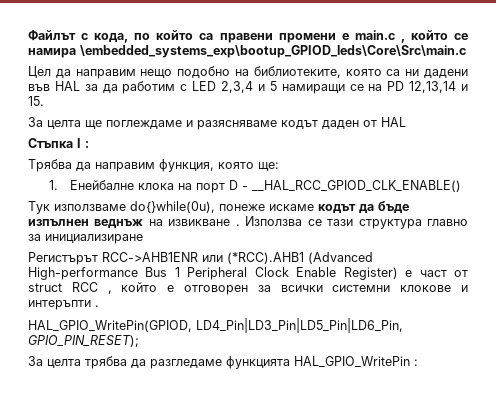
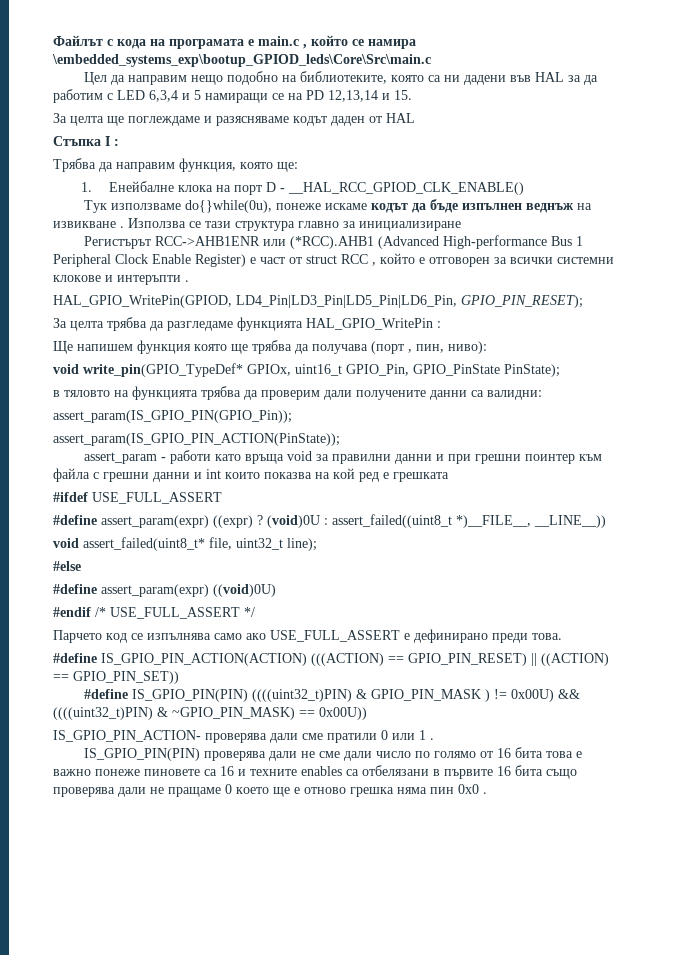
[94,30,336,43] кода, по който са правени промени -> [117,39,244,49] кода на програмата
[221,81,254,93] 2,3,4 -> [149,90,178,102] 6,3,4
(418, 362) none -> [53,340,487,354] [53,363,560,377] [53,386,542,400] [53,410,292,423] [53,433,340,446] [84,450,603,464] [53,468,449,482] [53,492,222,504] [53,514,606,528] [53,537,317,551] [53,561,81,571] [53,584,276,597] [53,607,255,619] [53,629,562,643] [53,653,609,666] [53,671,179,684] [84,689,581,702] [53,707,367,720] [53,730,434,743] [84,747,583,761] [53,765,577,779] [53,784,487,797] // Ще напишем функция която ще трябва да получава (порт , пин, ниво): // void write_pin(GPIO_TypeDef* GPIOx, uint16_t GPIO_Pin, GPIO_PinState PinState); // в тяловто на функцията трябва да проверим дали получените данни са валидни: // assert_param(IS_GPIO_PIN(GPIO_Pin)); // assert_param(IS_GPIO_PIN_ACTION(PinState)); // assert_param - работи като връща void за правилни данни и при грешни поинтер към файла с грешни данни и int които показва на кой ред е грешката // #ifdef USE_FULL_ASSERT // #define assert_param(expr) ((expr) ? (void)0U : assert_failed((uint8_t *)__FILE__, __LINE__)) // void assert_failed(uint8_t* file, uint32_t line); // #else // #define assert_param(expr) ((void)0U) // #endif /* USE_FULL_ASSERT */ // Парчето код се изпълнява само ако USE_FULL_ASSERT е дефинирано преди това. // #define IS_GPIO_PIN_ACTION(ACTION) (((ACTION) == GPIO_PIN_RESET) || ((ACTION) == GPIO_PIN_SET)) // #define IS_GPIO_PIN(PIN) ((((uint32_t)PIN) & GPIO_PIN_MASK ) != 0x00U) && ((((uint32_t)PIN) & ~GPIO_PIN_MASK) == 0x00U)) // IS_GPIO_PIN_ACTION- проверява дали сме пратили 0 или 1 . // IS_GPIO_PIN(PIN) проверява дали не сме дали число по голямо от 16 бита това е важно понеже пиновете са 16 и техните enables са отбелязани в първите 16 бита също проверява дали не пращаме 0 което ще е отново грешка няма пин 0x0 .

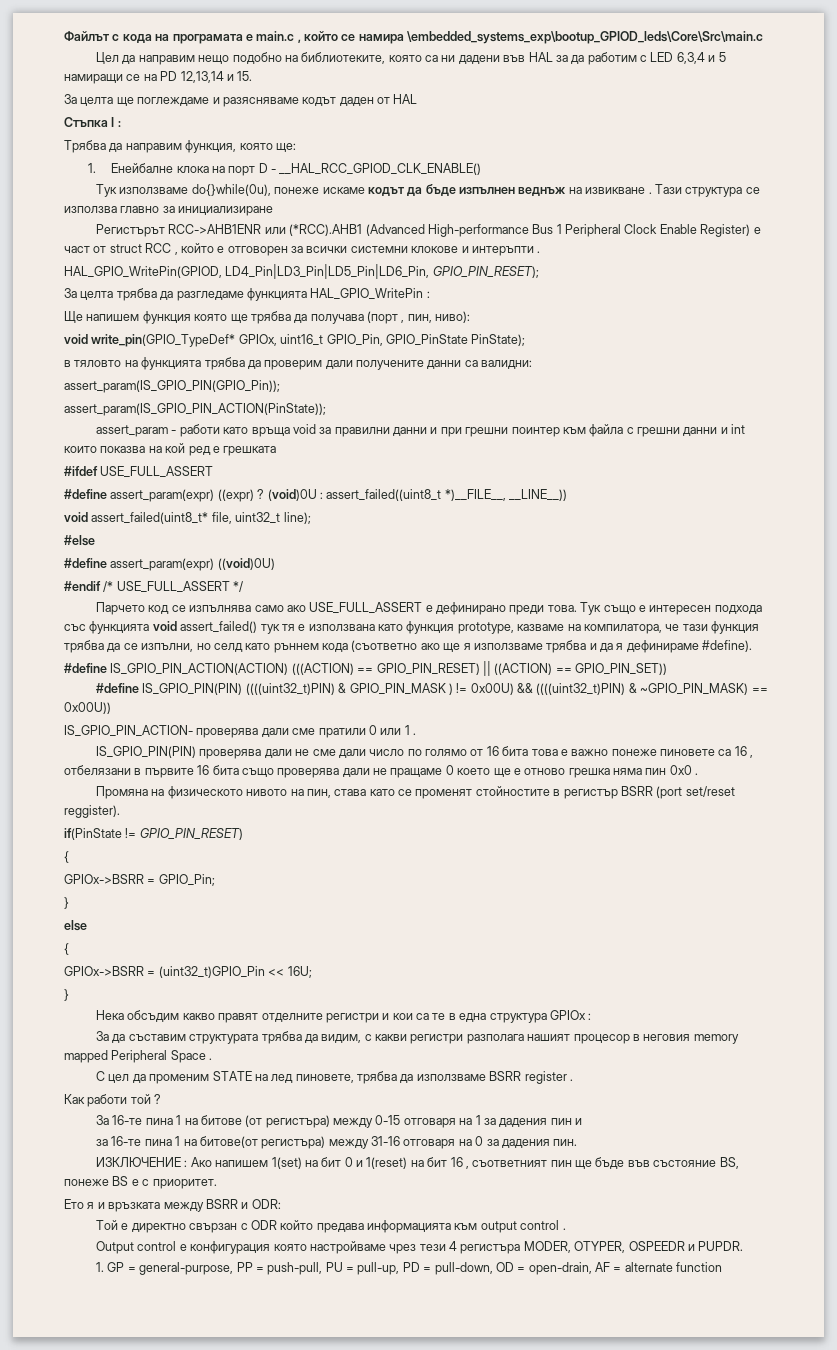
[128,218,295,231] Използва се тази структура -> [654,184,760,197] [64,206,117,213] Тази структура се използва
(562, 636) none -> [580,602,762,615] [64,621,759,634] [64,640,753,653] Тук също е интересен подхода със функцията void assert_failed() тук тя е използвана като функция prototype, казваме на компилатора, че тази функция трябва да се изпълни, но селд като ръннем кода (съответно ако ще я използваме трябва и да я дефинираме #define).
[238,766,359,776] и техните enables са -> [750,755,754,758] ,
(487, 793) none -> [96,786,735,799] [64,805,120,818] [64,828,243,840] [64,851,69,863] [64,874,215,886] [64,897,69,909] [64,920,87,931] [64,943,69,955] [64,966,312,978] [64,989,69,1001] [96,1010,592,1023] [96,1031,739,1044] [64,1050,213,1063] [96,1071,573,1084] [64,1094,162,1107] [96,1115,583,1128] [96,1136,578,1149] [96,1157,739,1169] [64,1176,217,1189] [64,1199,281,1212] [96,1220,566,1233] [96,1241,744,1254] [96,1262,723,1275] // Промяна на физическото нивото на пин, става като се променят стойностите в регистър BSRR (port set/reset reggister). // if(PinState != GPIO_PIN_RESET) // { // GPIOx->BSRR = GPIO_Pin; // } // else // { // GPIOx->BSRR = (uint32_t)GPIO_Pin << 16U; // } // Нека обсъдим какво правят отделните регистри и кои са те в една структура GPIOx : // За да съставим структурата трябва да видим, с какви регистри разполага нашият процесор в неговия memory mapped Peripheral Space . // С цел да променим STATE на лед пиновете, трябва да използваме BSRR register . // Как работи той ? // За 16-те пина 1 на битове (от регистъра) между 0-15 отговаря на 1 за дадения пин и // за 16-те пина 1 на битове(от регистъра) между 31-16 отговаря на 0 за дадения пин. // ИЗКЛЮЧЕНИЕ : Ако напишем 1(set) на бит 0 и 1(reset) на бит 16 , съответният пин ще бъде във състояние BS, понеже BS е с приоритет. // Ето я и връзката между BSRR и ODR: // Той е директно свързан с ODR който предава информацията към output control . // Output control e конфигурация която настройваме чрез тези 4 регистъра MODER, OTYPER, OSPEEDR и PUPDR. // 1. GP = general-purpose, PP = push-pull, PU = pull-up, PD = pull-down, OD = open-drain, AF = alternate function

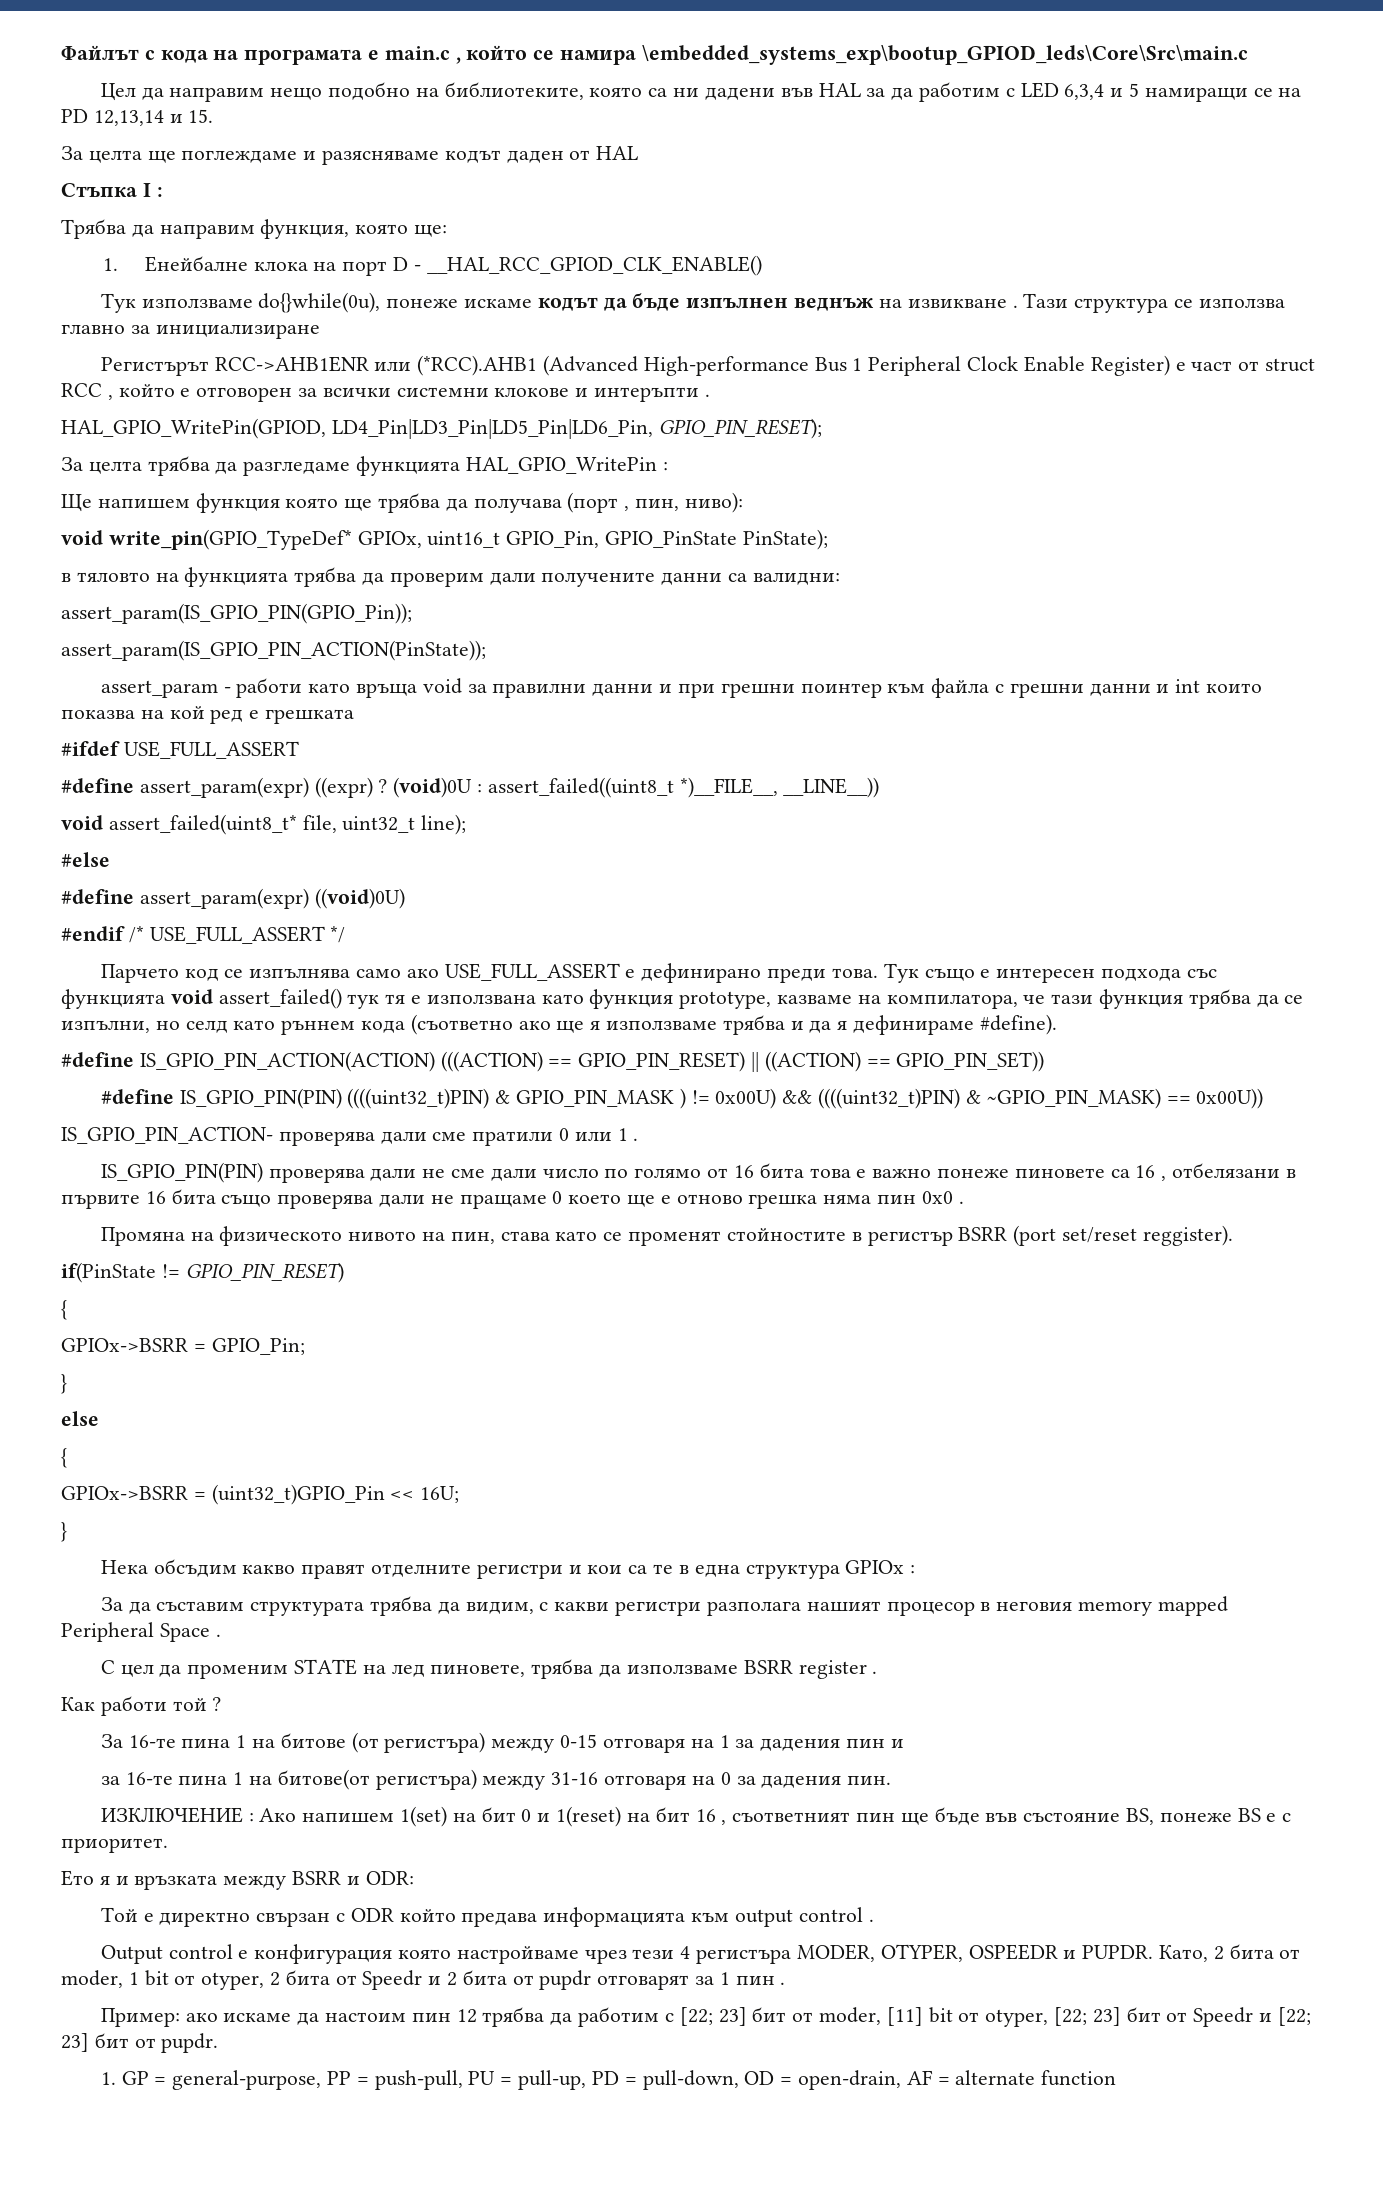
(744, 1246) none -> [1158,1944,1301,1962] [61,1970,786,1990] [100,2007,1311,2027] [61,2033,219,2053] Като, 2 бита от moder, 1 bit от otyper, 2 бита от Speedr и 2 бита от pupdr отговарят за 1 пин . // Пример: ако искаме да настоим пин 12 трябва да работим с [22; 23] бит от moder, [11] bit от otyper, [22; 23] бит от Speedr и [22; 23] бит от pupdr.

